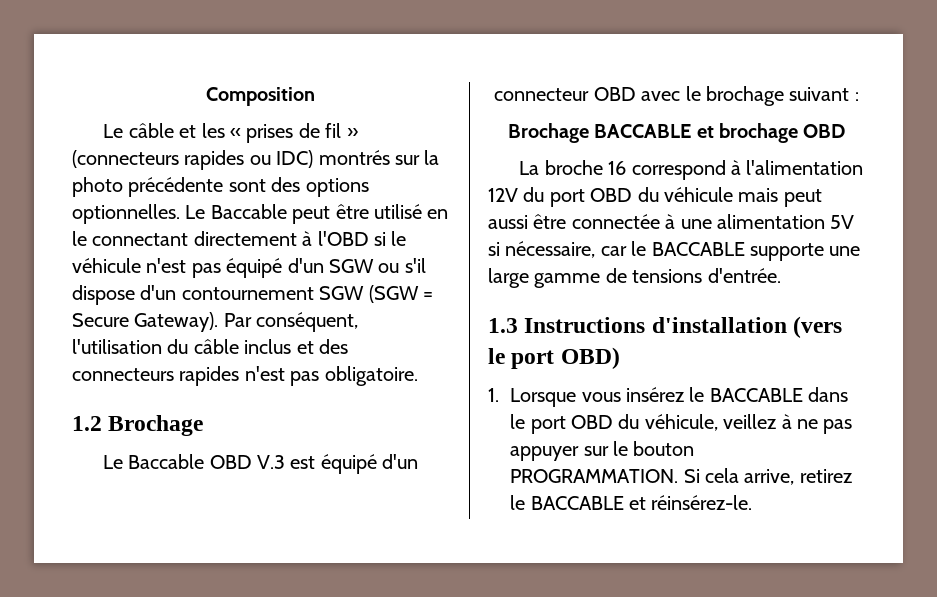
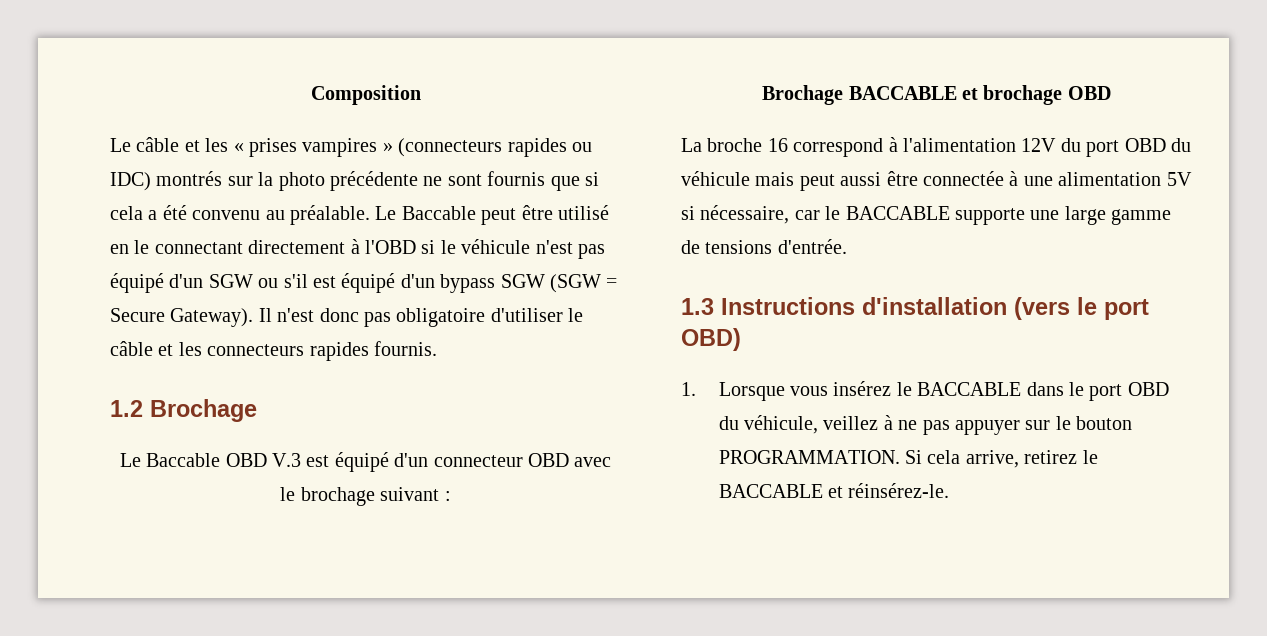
[298,123,342,138] de fil -> [302,138,378,157] vampires
[228,177,369,197] [72,204,180,224] sont des options optionnelles. -> [423,171,599,191] [110,205,370,225] ne sont fournis que si cela a été convenu au préalable.
[72,285,314,305] dispose d'un contournement -> [313,273,496,293] est équipé d'un bypass
[223,312,359,332] [72,339,348,354] [72,366,418,386] Par conséquent, l'utilisation du câble inclus et des connecteurs rapides n'est pas obligatoire. -> [258,308,584,327] [110,341,437,361] Il n'est donc pas obligatoire d'utiliser le câble et les connecteurs rapides fournis.

